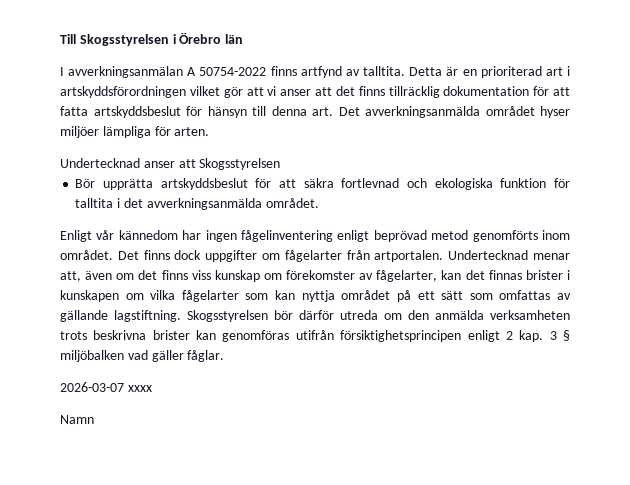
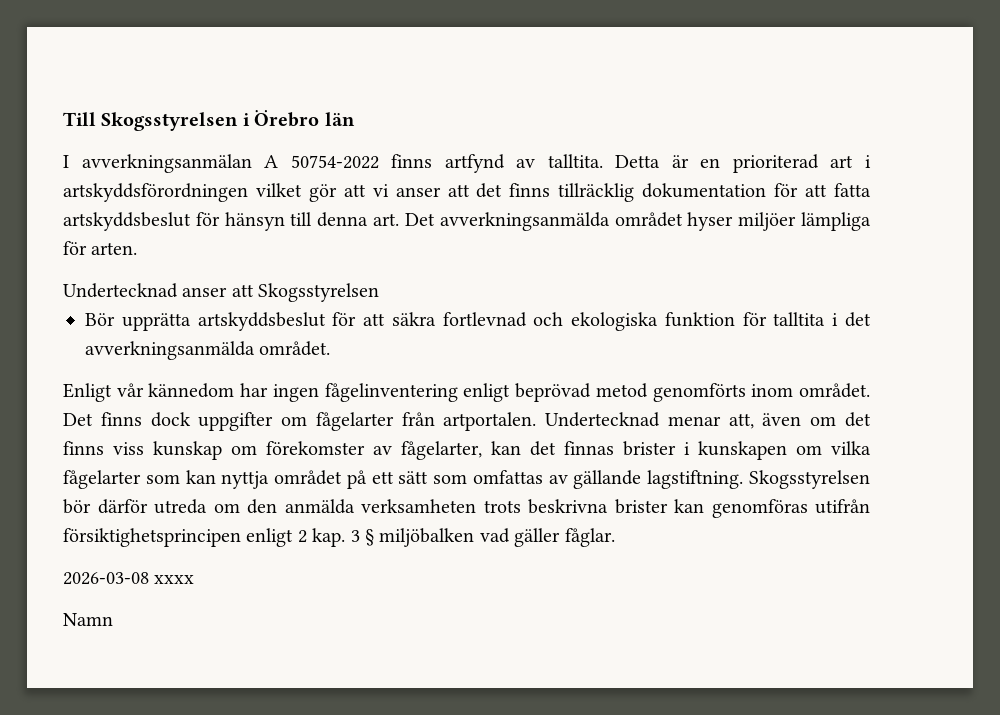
[60,382,124,392] 2026-03-07 -> [63,572,149,585] 2026-03-08

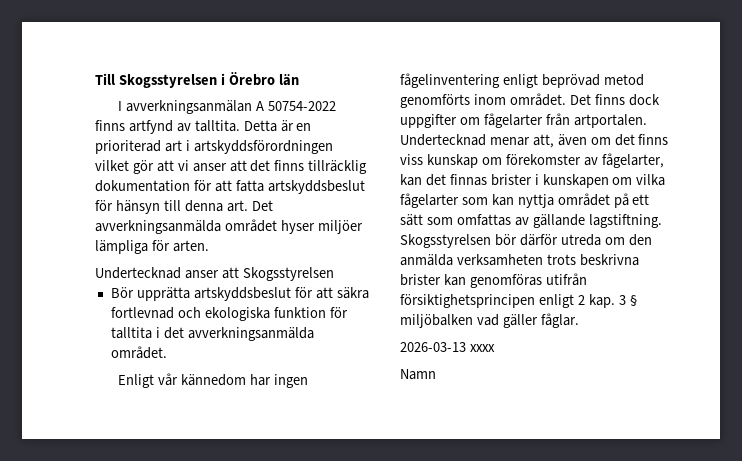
[63,572,149,585] 2026-03-08 -> [400,342,466,352] 2026-03-13

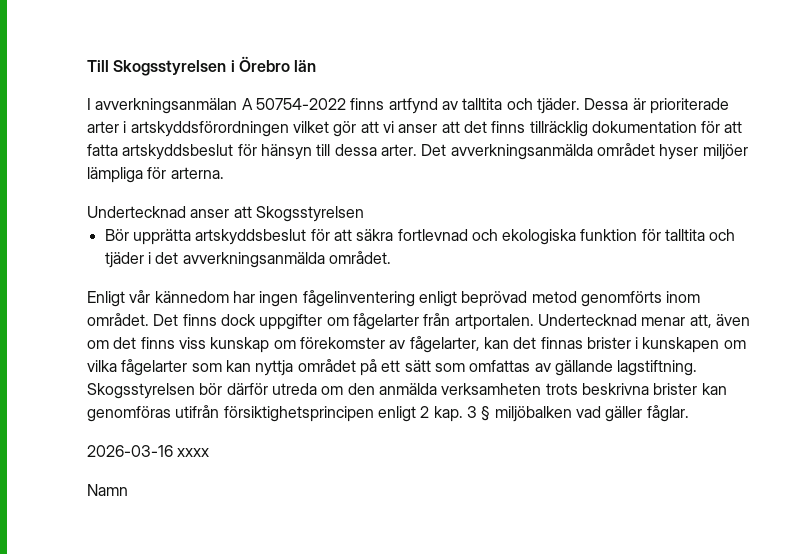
[194,120,312,132] [95,140,182,154] talltita. Detta är en prioriterad art -> [462,98,729,114] [87,121,119,133] talltita och tjäder. Dessa är prioriterade arter
[184,200,248,212] denna art. -> [334,144,417,156] dessa arter.
[172,240,209,252] arten. -> [170,167,224,179] arterna.
(152, 333) none -> [709,229,736,241] [104,252,144,268] och tjäder
[400,342,466,352] 2026-03-13 -> [87,445,173,457] 2026-03-16

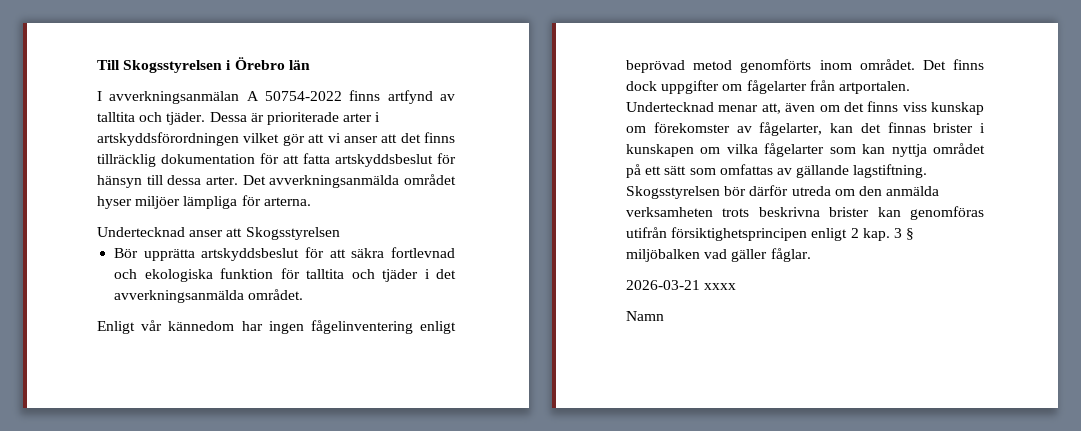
[87,445,173,457] 2026-03-16 -> [626,280,700,290] 2026-03-21

